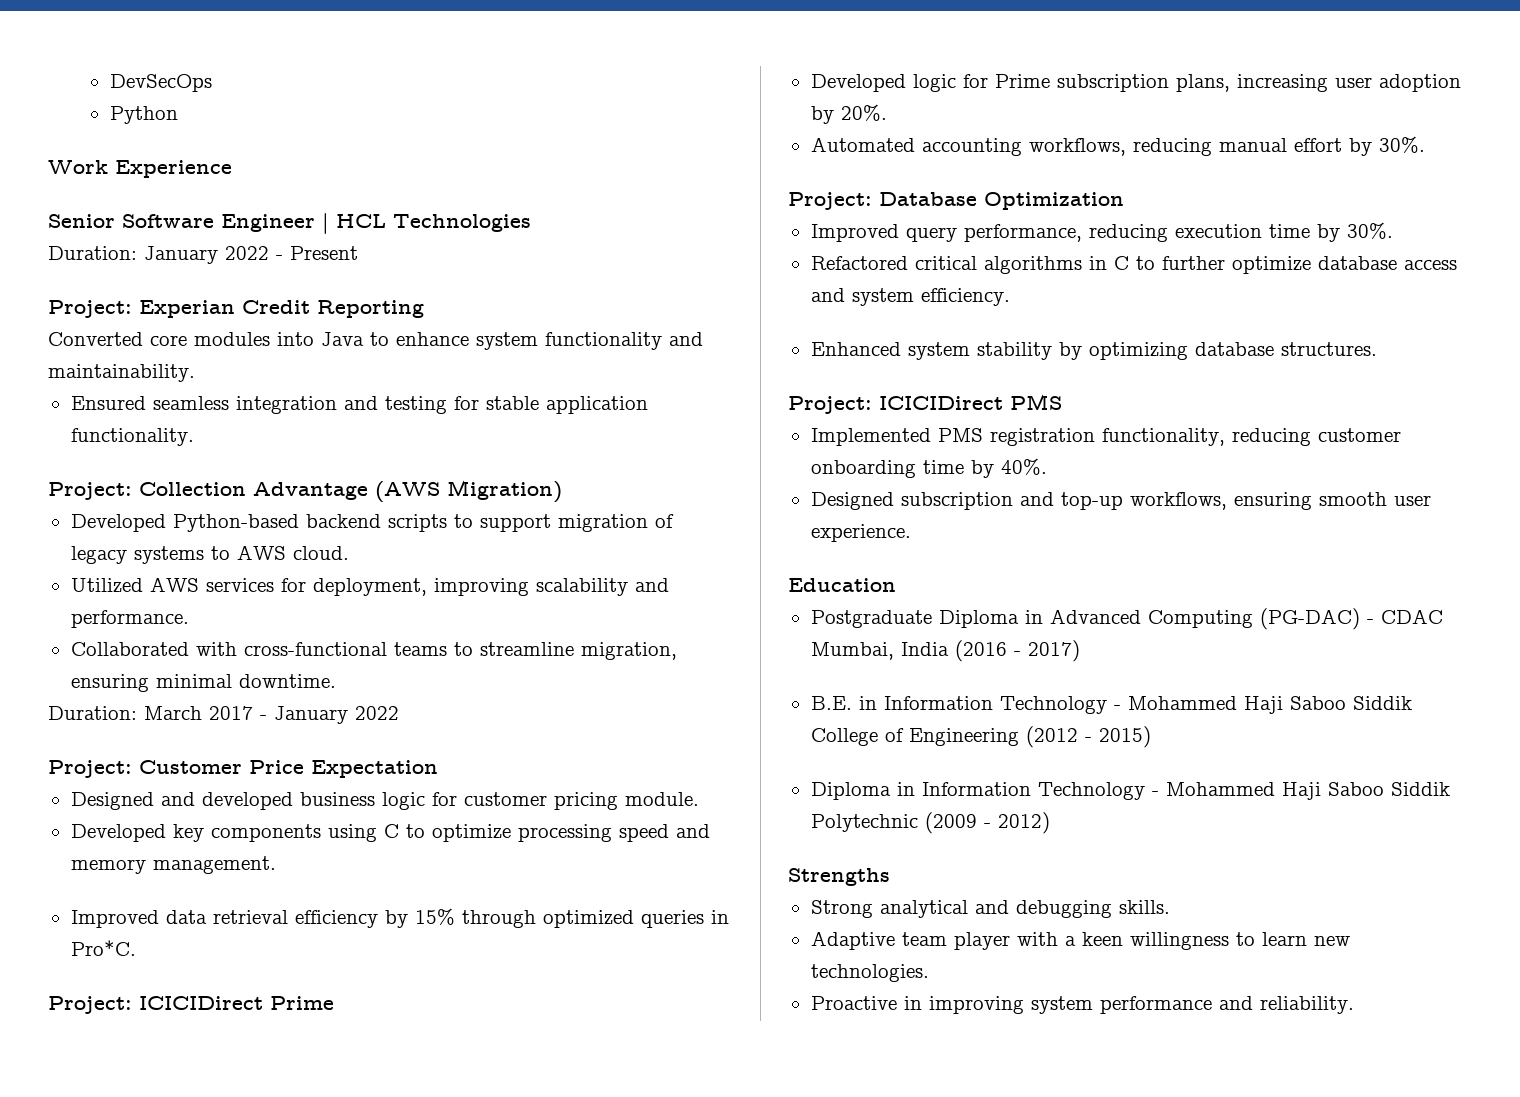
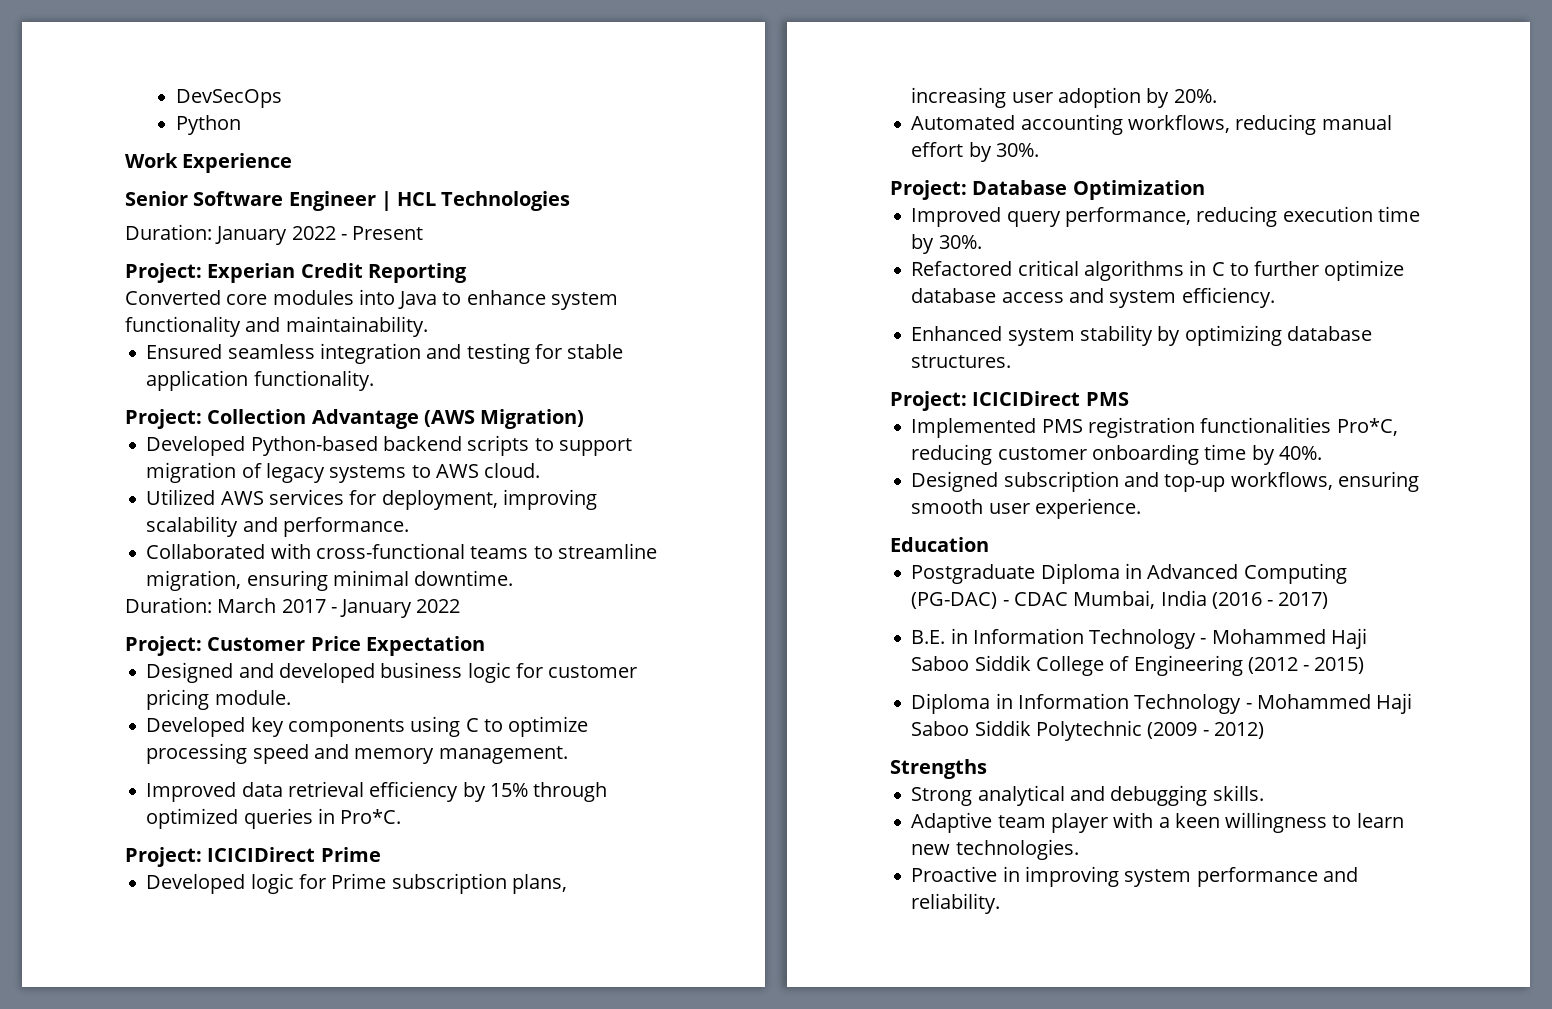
[1101,428,1225,446] functionality, -> [1200,417,1398,436] functionalities Pro*C,

